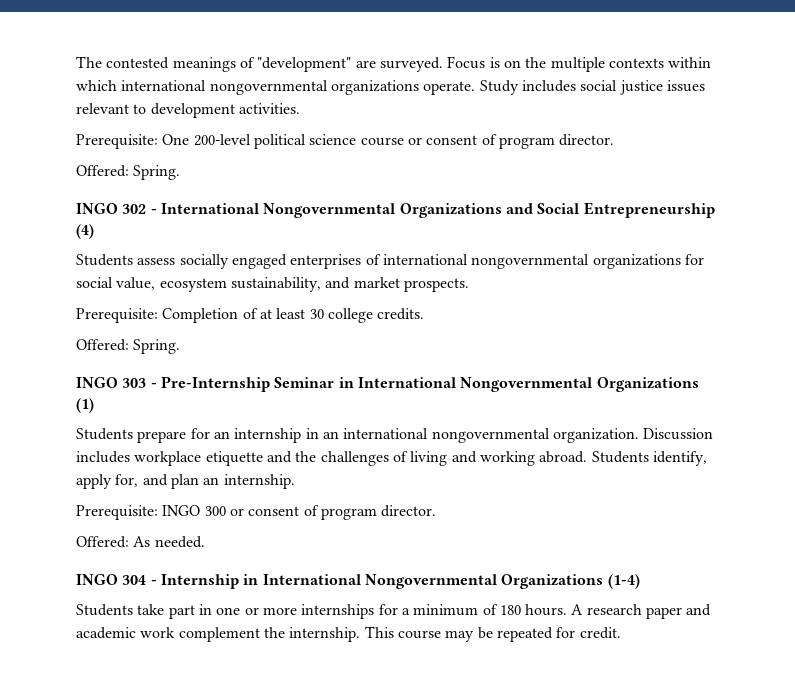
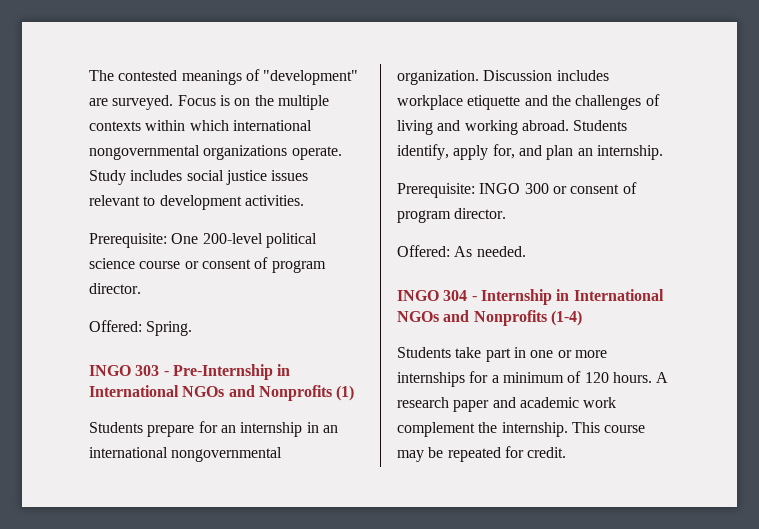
[76,202,715,218] [76,224,94,239] [76,254,704,269] [76,277,469,292] [76,308,425,323] [76,339,181,354] // INGO 302 - International Nongovernmental Organizations and Social Entrepreneurship (4) // Students assess socially engaged enterprises of international nongovernmental organizations for social value, ecosystem sustainability, and market prospects. // Prerequisite: Completion of at least 30 college credits. // Offered: Spring. -> (193, 328) none
[274,377,699,392] Seminar in International Nongovernmental Organizations -> [277,364,291,376] [89,385,332,401] in International NGOs and Nonprofits
[364,574,604,589] Nongovernmental Organizations -> [397,310,547,326] NGOs and Nonprofits
[499,605,521,615] 180 -> [584,372,609,383] 120

